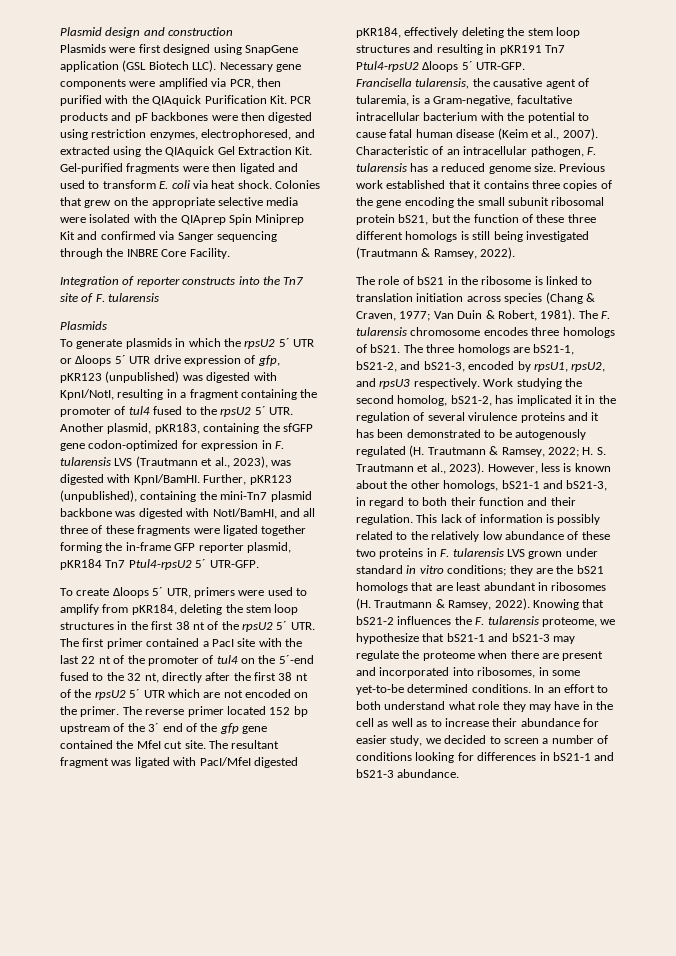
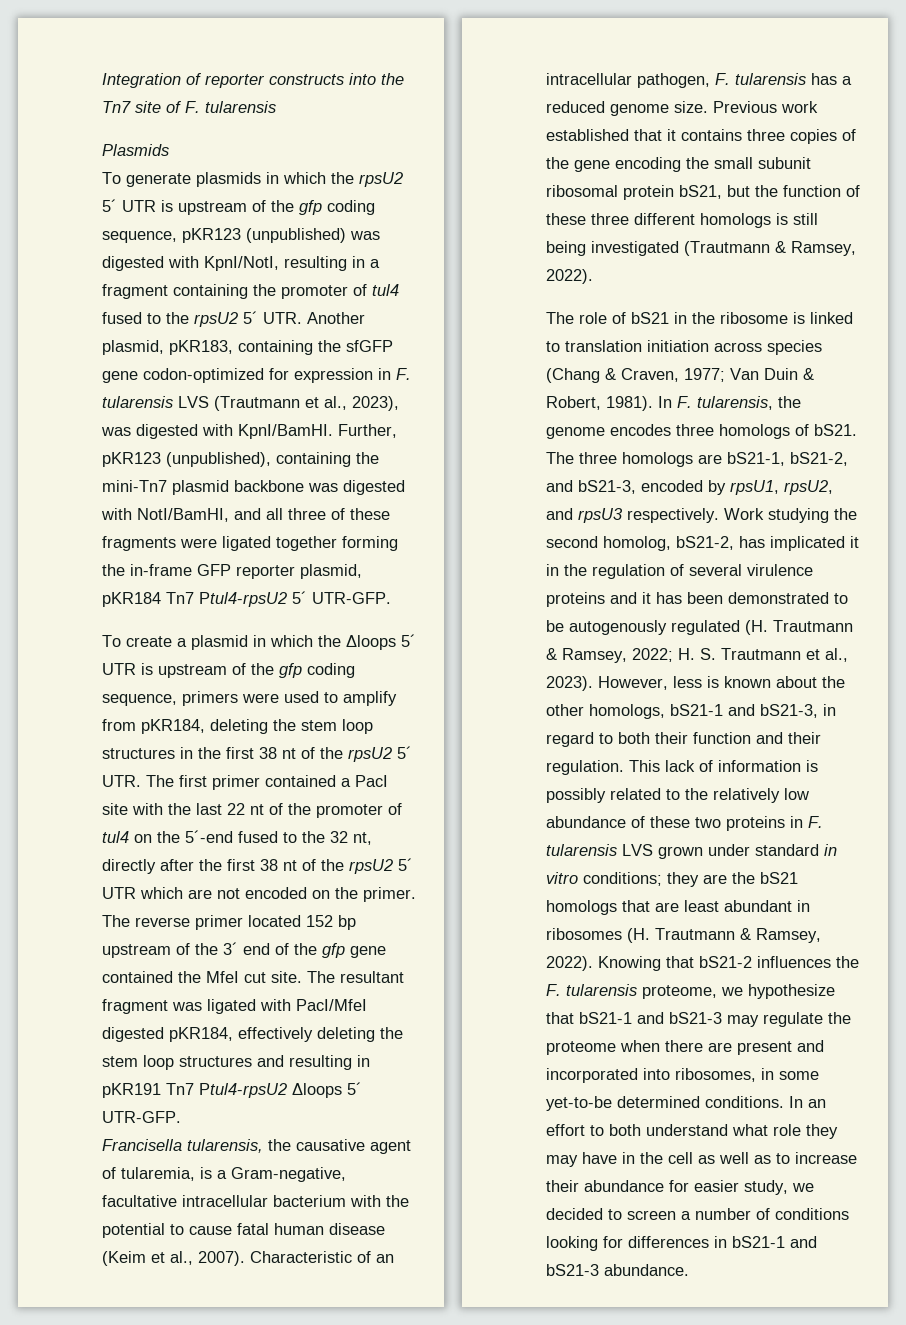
[60,27,234,38] [60,44,298,55] [60,60,301,72] [60,78,281,89] [60,95,312,106] [60,112,313,123] [60,129,315,140] [60,146,313,157] [60,163,298,174] [60,180,320,189] [60,197,299,208] [60,214,305,225] [60,231,277,242] [60,248,230,259] Plasmid design and construction // Plasmids were first designed using SnapGene application (GSL Biotech LLC). Necessary gene components were amplified via PCR, then purified with the QIAquick Purification Kit. PCR products and pF backbones were then digested using restriction enzymes, electrophoresed, and extracted using the QIAquick Gel Extraction Kit. Gel-purified fragments were then ligated and used to transform E. coli via heat shock. Colonies that grew on the appropriate selective media were isolated with the QIAprep Spin Miniprep Kit and confirmed via Sanger sequencing through the INBRE Core Facility. // -> (102, 80) none
[60,355,280,366] or Δloops 5´ UTR drive expression of gfp, -> [161,200,375,215] [102,231,177,243] is upstream of the gfp coding sequence,
[112,587,191,598] Δloops 5´ UTR, -> [177,634,416,650] [102,663,355,678] [102,694,177,706] a plasmid in which the Δloops 5´ UTR is upstream of the gfp coding sequence,
[578,310,610,319] [356,327,481,336] The F. tularensis chromosome -> [658,396,801,410] [546,427,605,439] In F. tularensis, the genome

